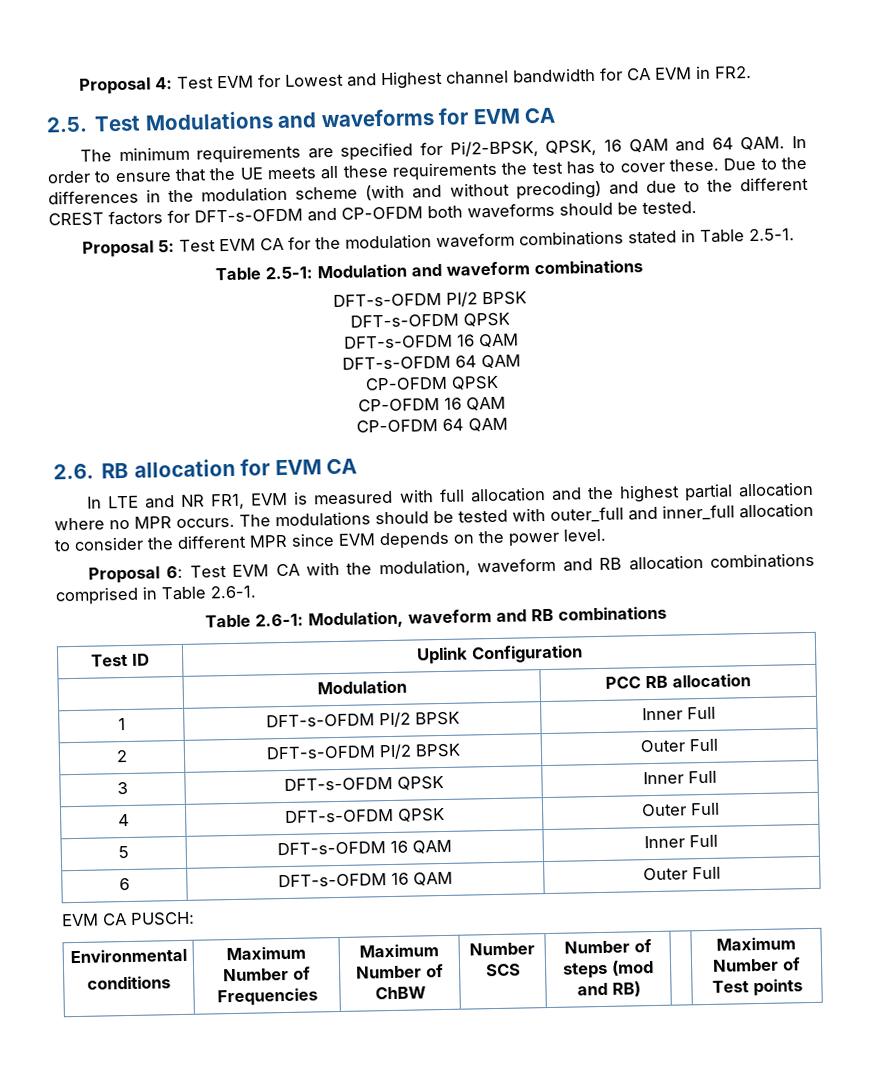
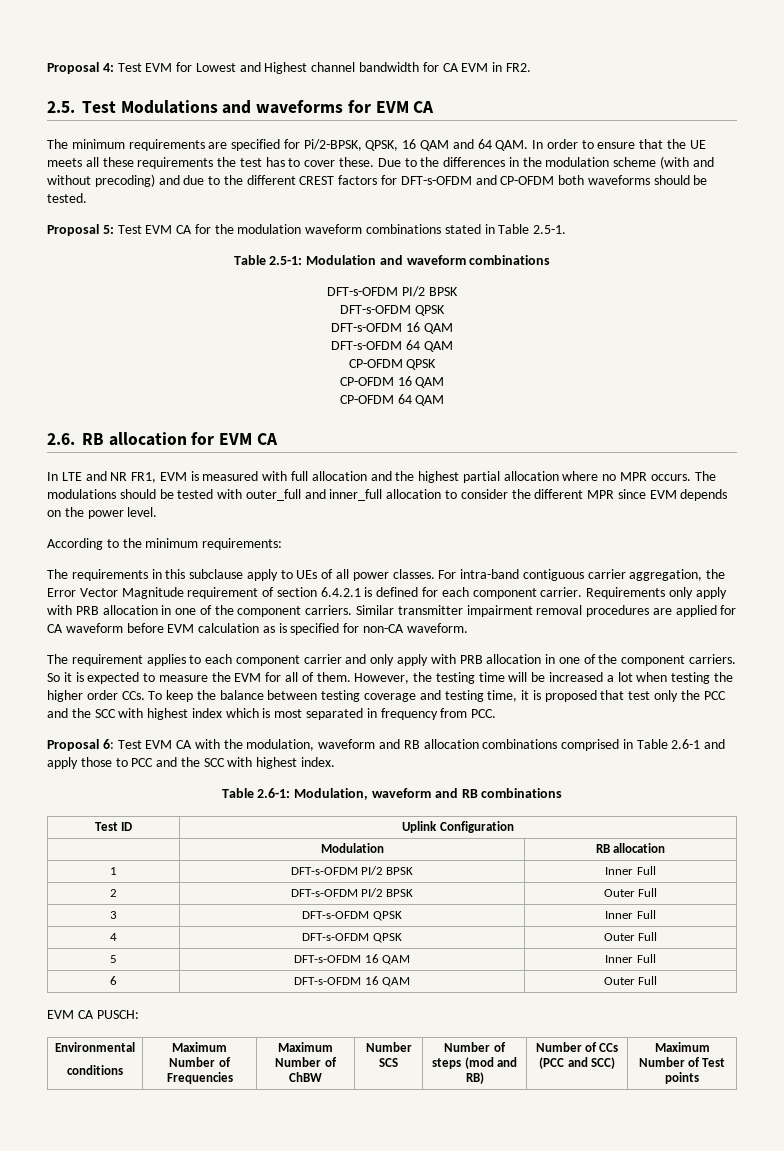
(606, 535) none -> [47,538,283,550] [47,569,726,581] [47,587,727,599] [47,605,737,617] [47,623,468,635] [47,654,737,666] [47,672,733,684] [47,690,726,702] [47,708,497,720] // According to the minimum requirements: // The requirements in this subclause apply to UEs of all power classes. For intra-band contiguous carrier aggregation, the Error Vector Magnitude requirement of section 6.4.2.1 is defined for each component carrier. Requirements only apply with PRB allocation in one of the component carriers. Similar transmitter impairment removal procedures are applied for CA waveform before EVM calculation as is specified for non-CA waveform. // The requirement applies to each component carrier and only apply with PRB allocation in one of the component carriers. So it is expected to measure the EVM for all of them. However, the testing time will be increased a lot when testing the higher order CCs. To keep the balance between testing coverage and testing time, it is proposed that test only the PCC and the SCC with highest index which is most separated in frequency from PCC.
[210,585,256,599] 2.6-1. -> [671,739,726,749] [47,757,336,769] 2.6-1 and apply those to PCC and the SCC with highest index.
[605,676,641,689] PCC -> (384, 848) none
(641, 989) none -> [535,1042,619,1052] [539,1057,615,1069] Number of CCs (PCC and SCC)

